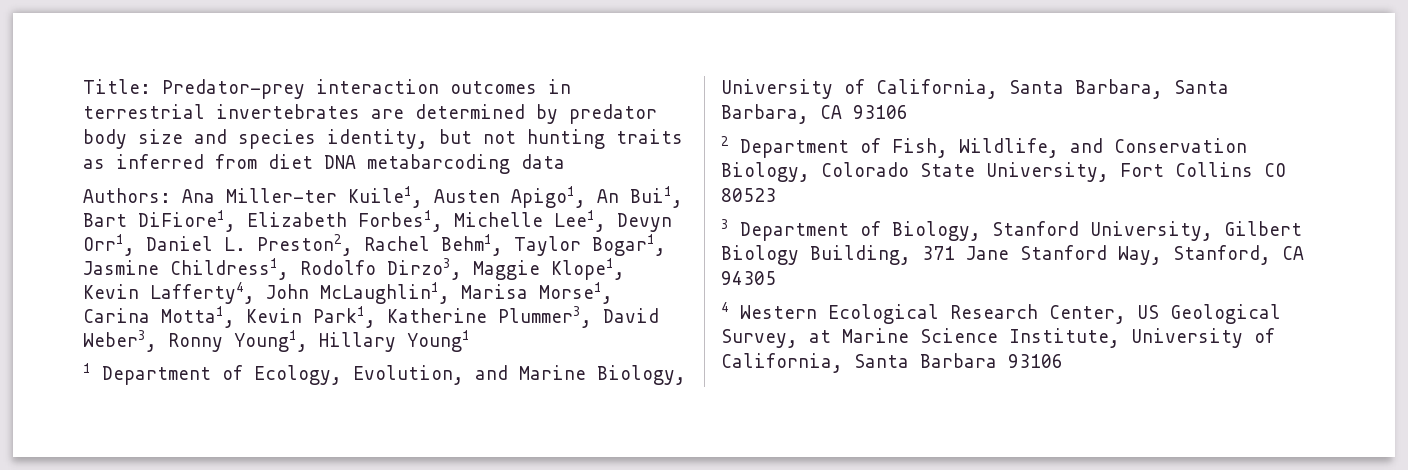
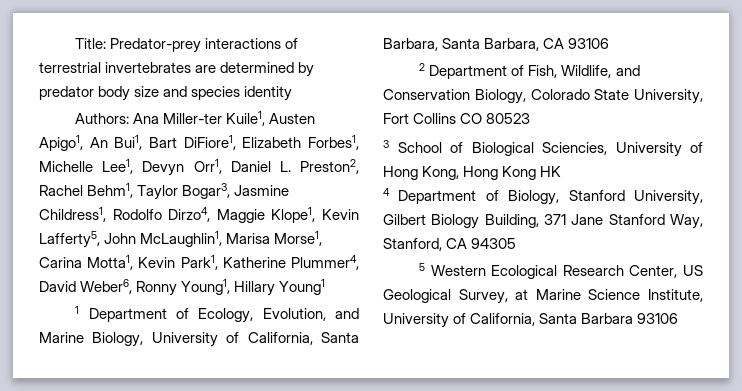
[316,79,571,94] interaction outcomes in -> [205,38,299,49] interactions of
[327,129,683,149] [83,154,565,174] identity, but not hunting traits as inferred from diet DNA metabarcoding data -> [244,86,293,101] identity
[592,234,666,256] Bogar1, -> [182,183,231,199] Bogar3,
[387,258,462,280] Dirzo3, -> [168,207,211,222] Dirzo4,
[150,282,255,304] Lafferty4, -> [39,231,100,248] Lafferty5,
[498,306,659,328] [83,330,157,352] Plummer3, David Weber3, -> [291,255,359,270] [39,279,133,294] Plummer4, David Weber6,
(729, 224) none -> [397,142,703,157] [383,166,562,180] [383,188,390,196] School of Biological Sciencies, University of Hong Kong, Hong Kong HK // 4
[721,302,729,312] 4 -> [419,263,426,271] 5

